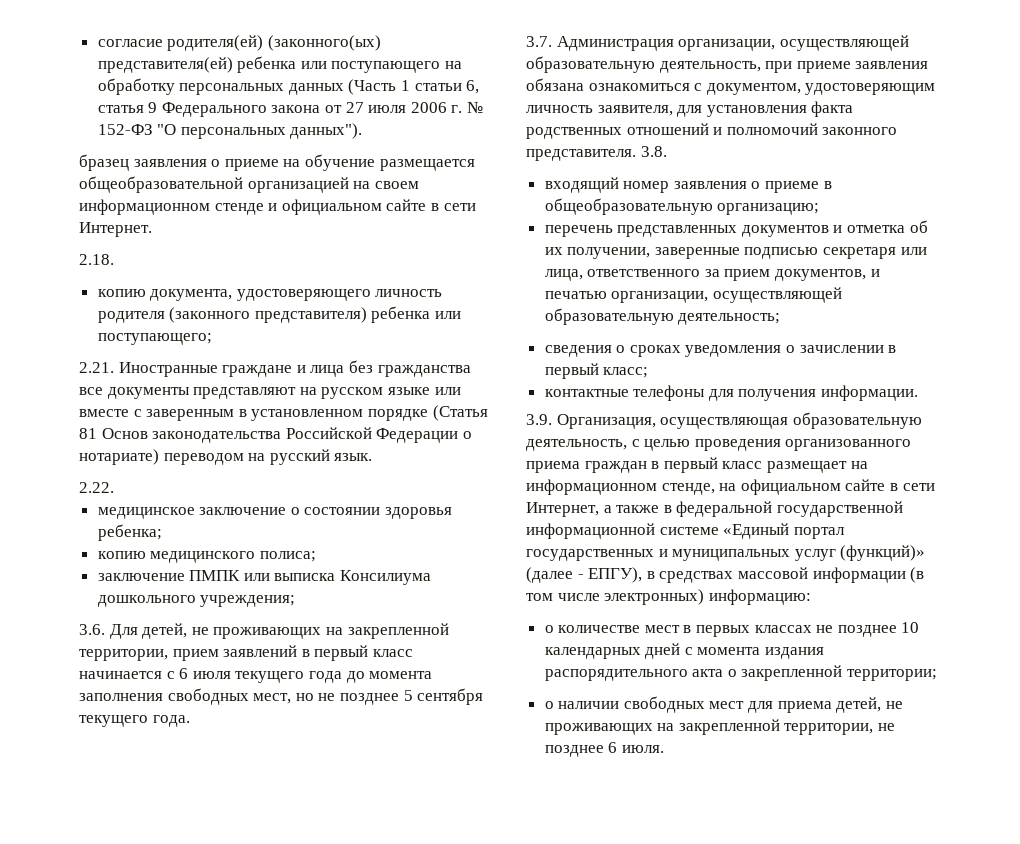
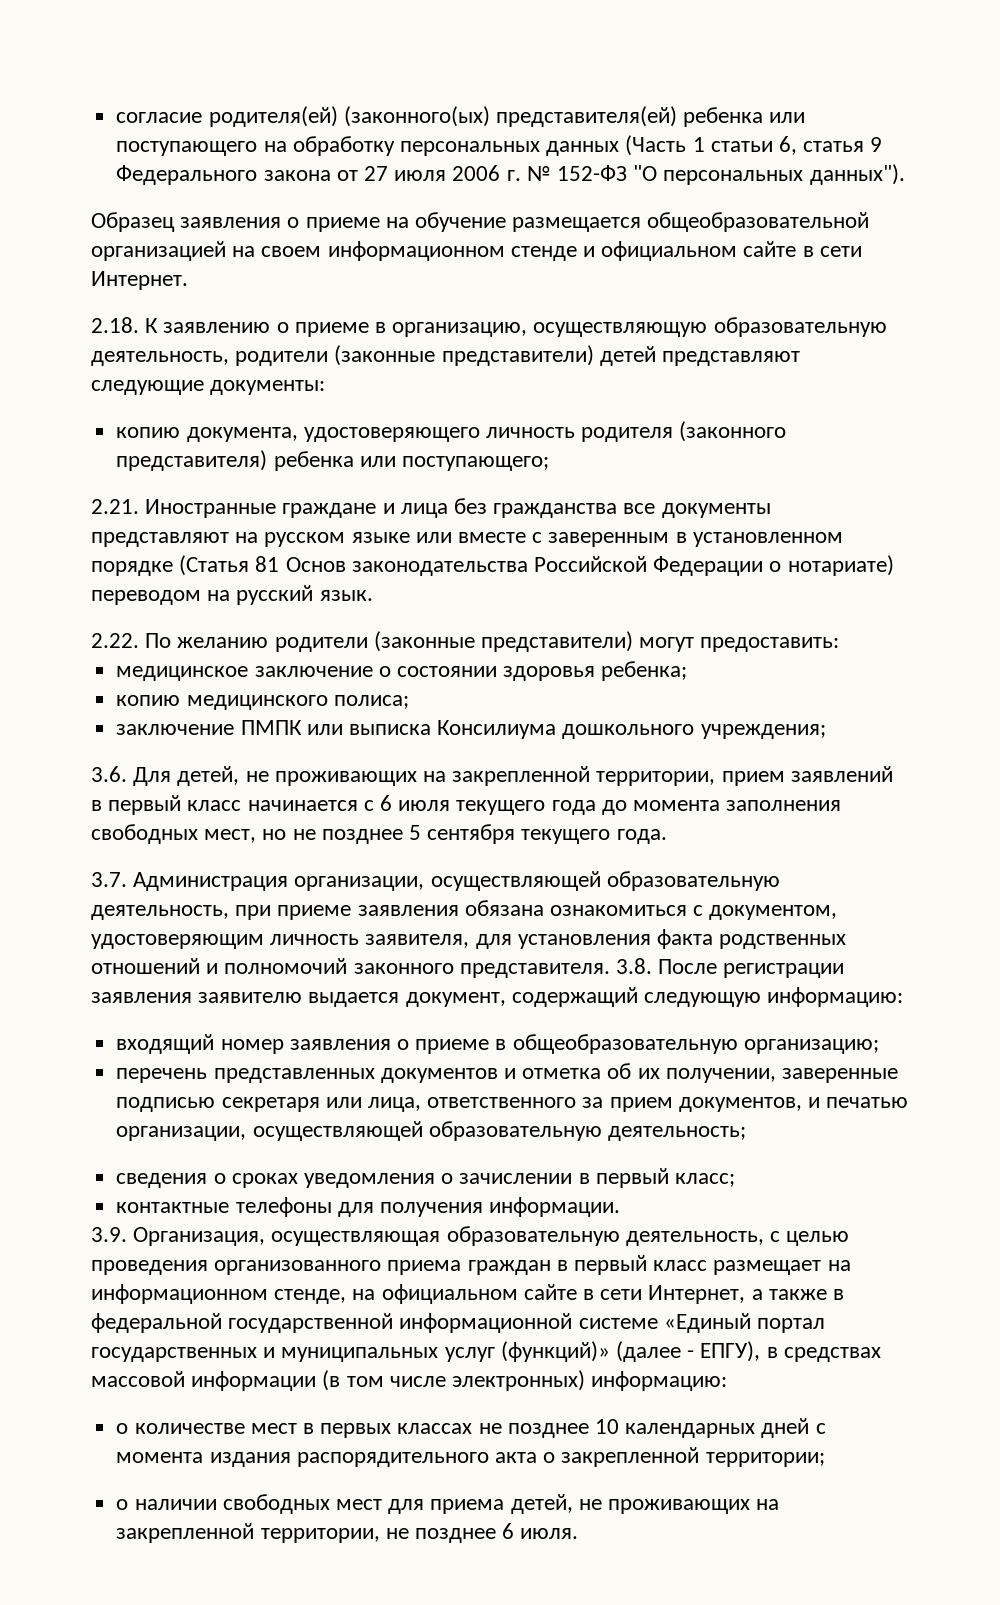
[79,154,129,171] бразец -> [91,212,175,232] Образец
(114, 259) none -> [145,317,887,337] [91,345,801,366] [91,380,326,395] К заявлению о приеме в организацию, осуществляющую образовательную деятельность, родители (законные представители) детей представляют следующие документы:
(114, 487) none -> [145,631,840,652] По желанию родители (законные представители) могут предоставить:
(667, 151) none -> [658,959,845,978] [91,987,904,1007] После регистрации заявления заявителю выдается документ, содержащий следующую информацию:

